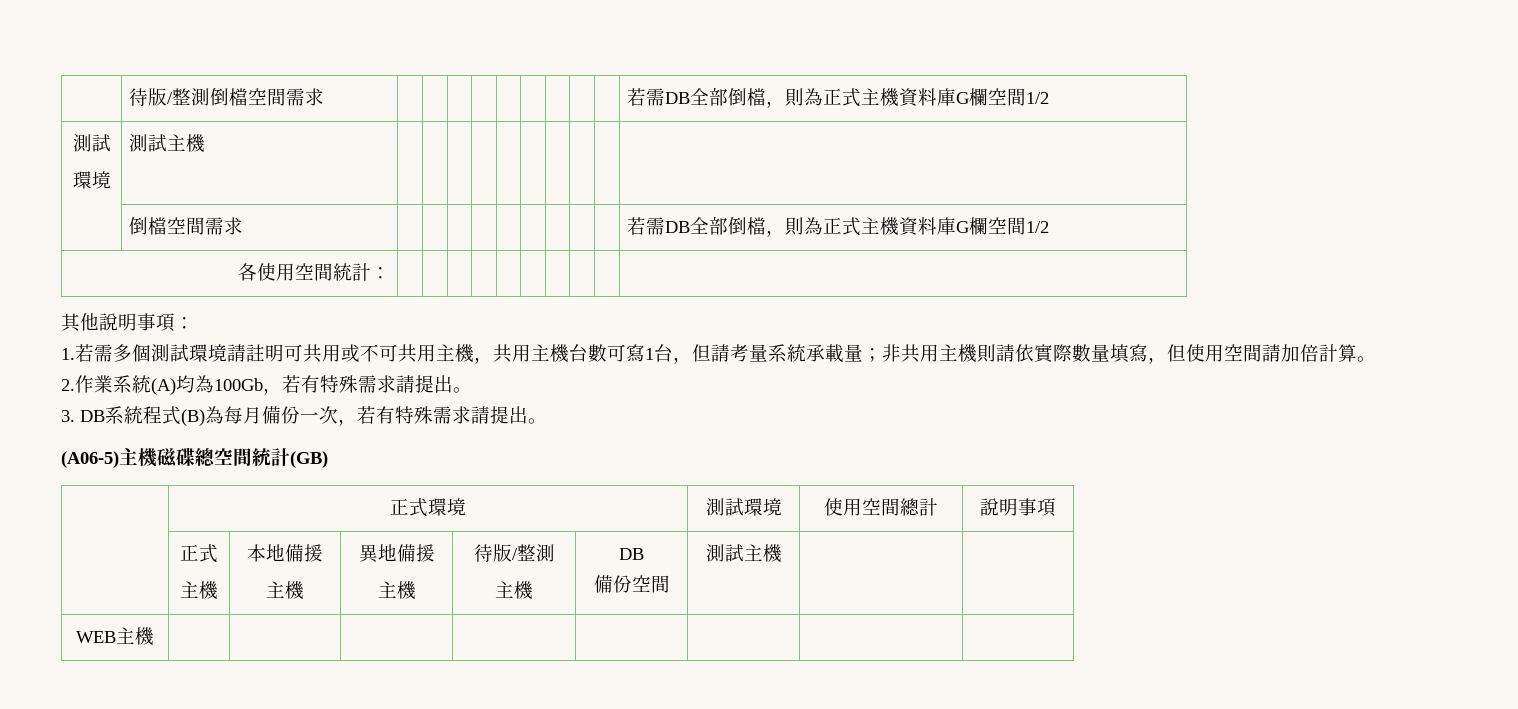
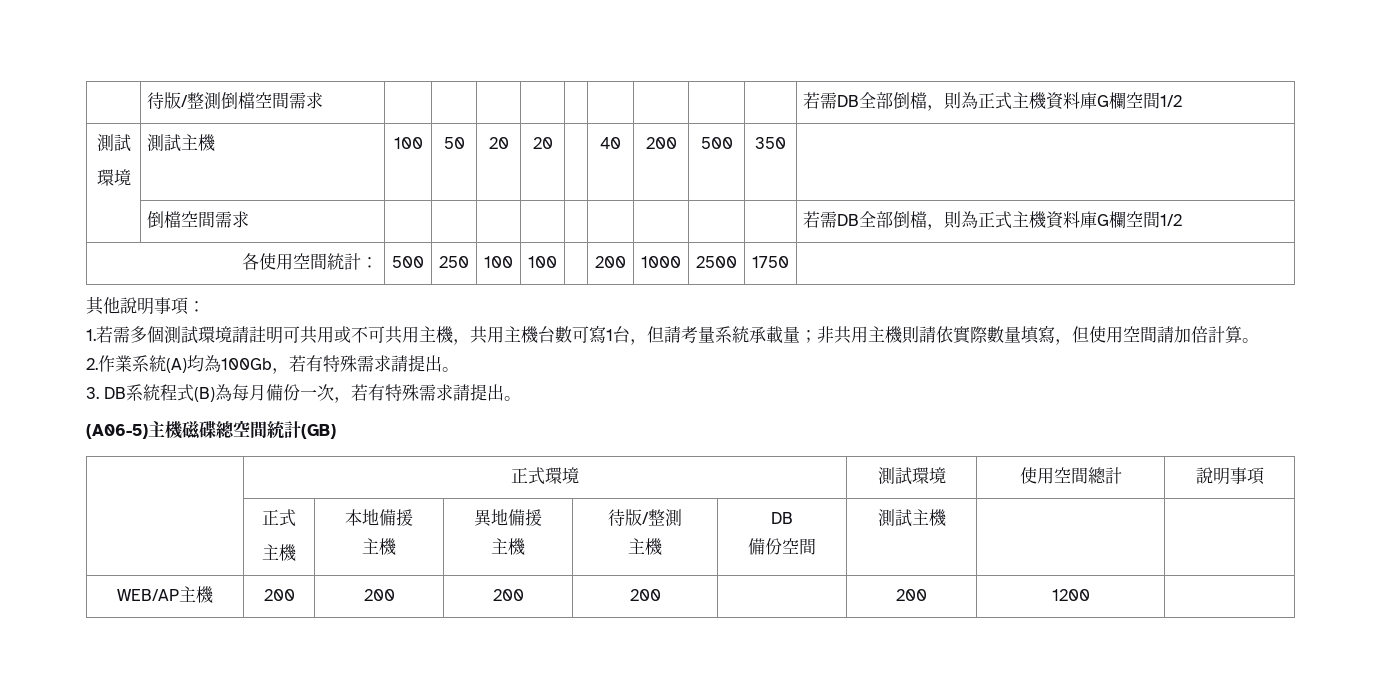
(205, 143) | | | | | | | | -> [393,137,423,149] [443,137,465,149] [488,137,509,149] [532,137,553,149] [600,137,621,149] [645,137,677,149] [700,137,733,149] [755,137,786,149] 100 | 50 | 20 | 20 | | 40 | 200 | 500 | 350
(391, 273) | | | | | | | | -> [392,256,424,268] [439,256,469,268] [484,256,513,268] [528,256,557,268] [595,256,626,268] [641,256,681,268] [696,256,737,268] [752,256,789,268] 500 | 250 | 100 | 100 | | 200 | 1000 | 2500 | 1750
[76,627,154,646] WEB主機 | | | | | | | -> [117,586,214,603] [263,589,295,601] [363,589,395,601] [492,589,524,601] [629,589,661,601] [896,589,927,601] [1051,589,1090,601] WEB/AP主機 | 200 | 200 | 200 | 200 | | 200 | 1200

